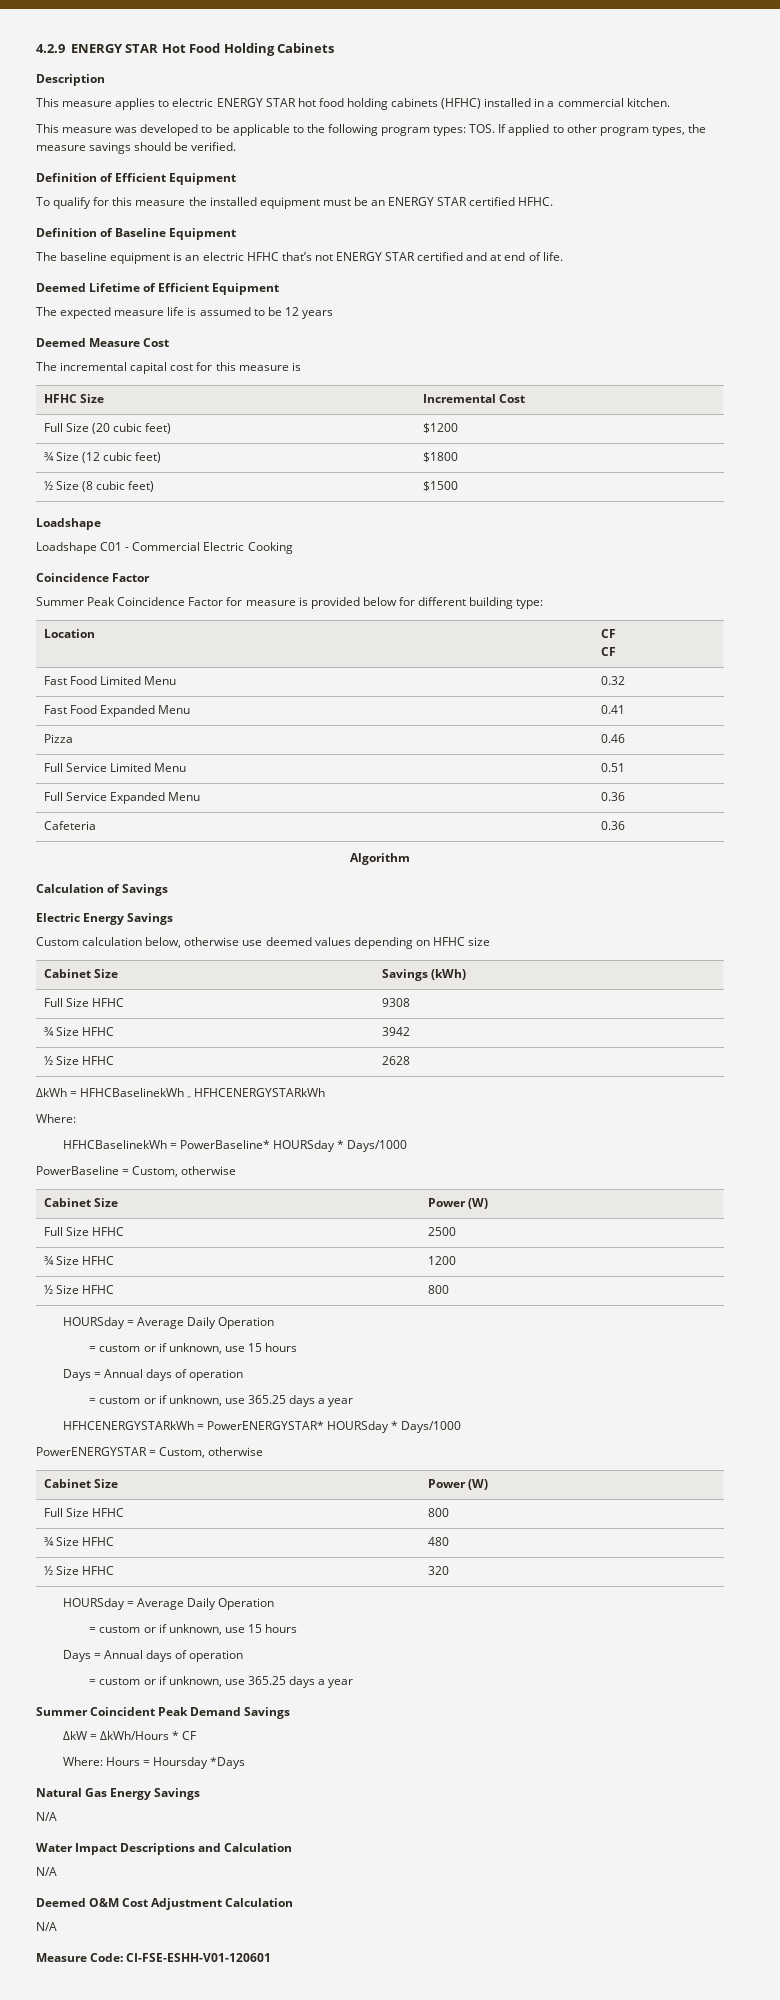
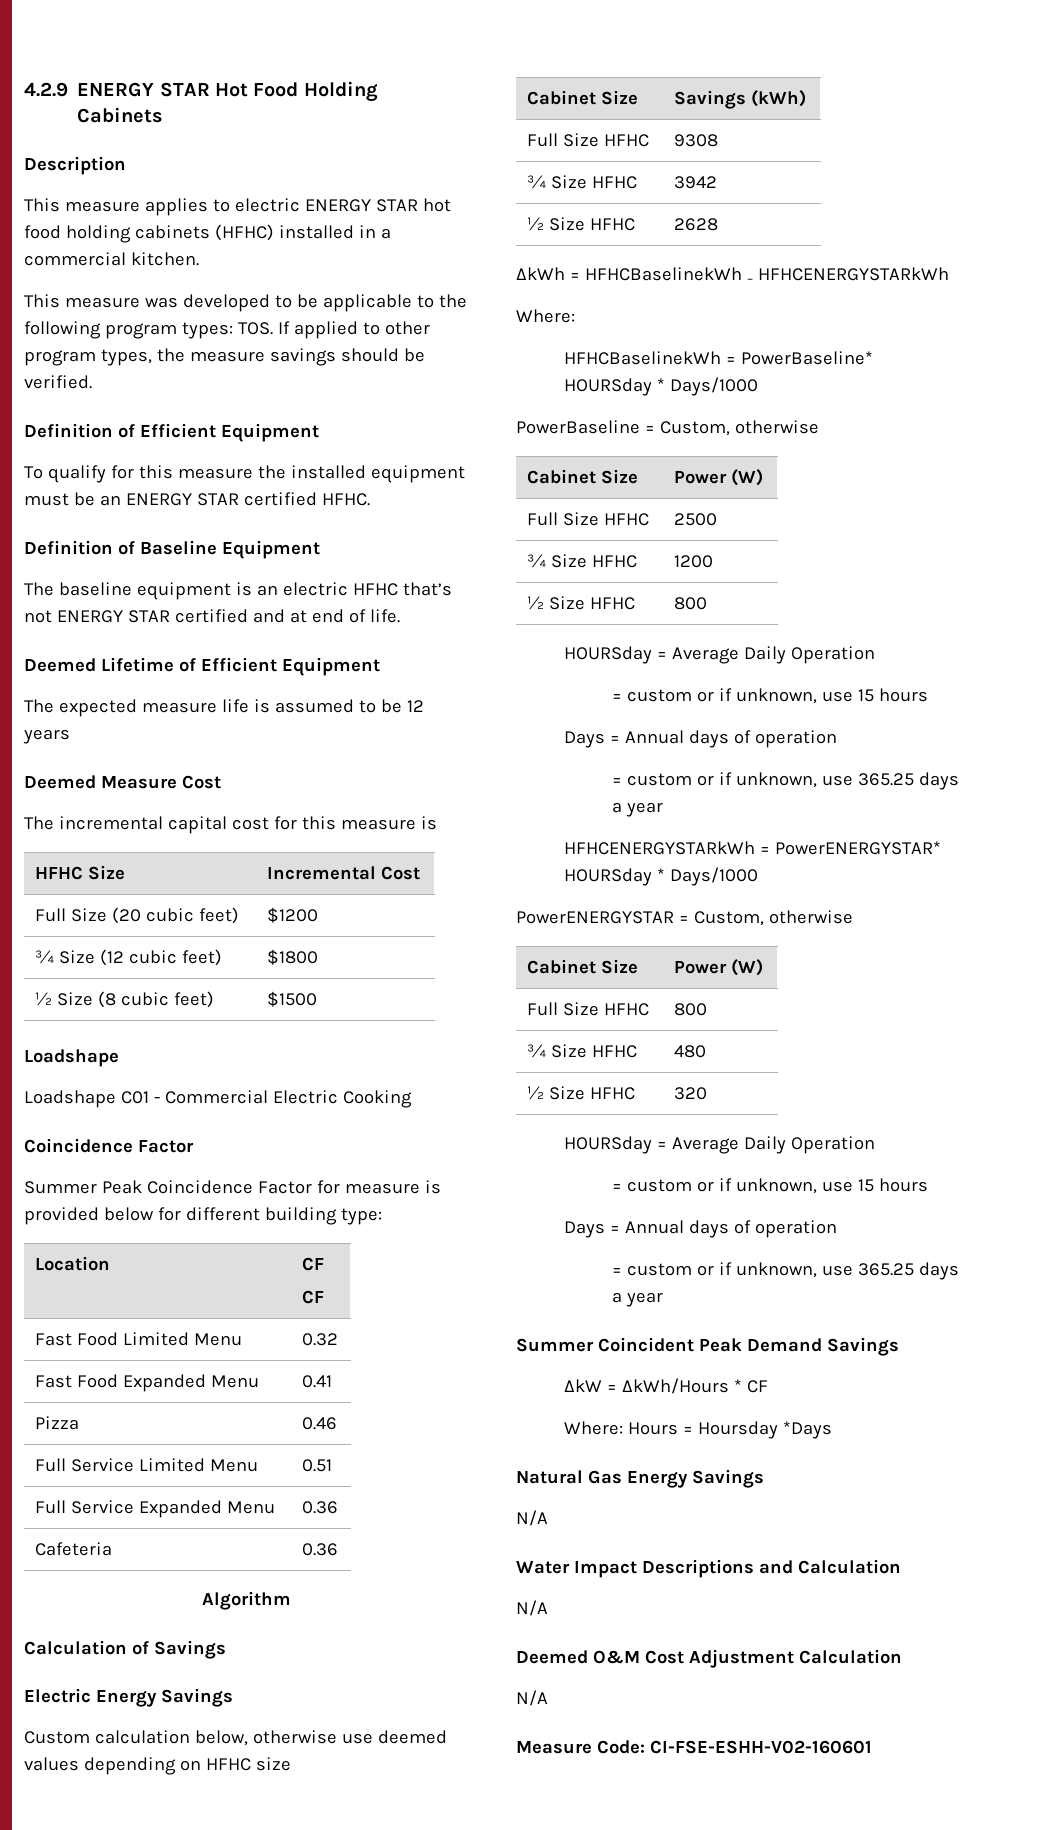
[126,1953,272,1962] CI-FSE-ESHH-V01-120601 -> [650,1740,872,1754] CI-FSE-ESHH-V02-160601

